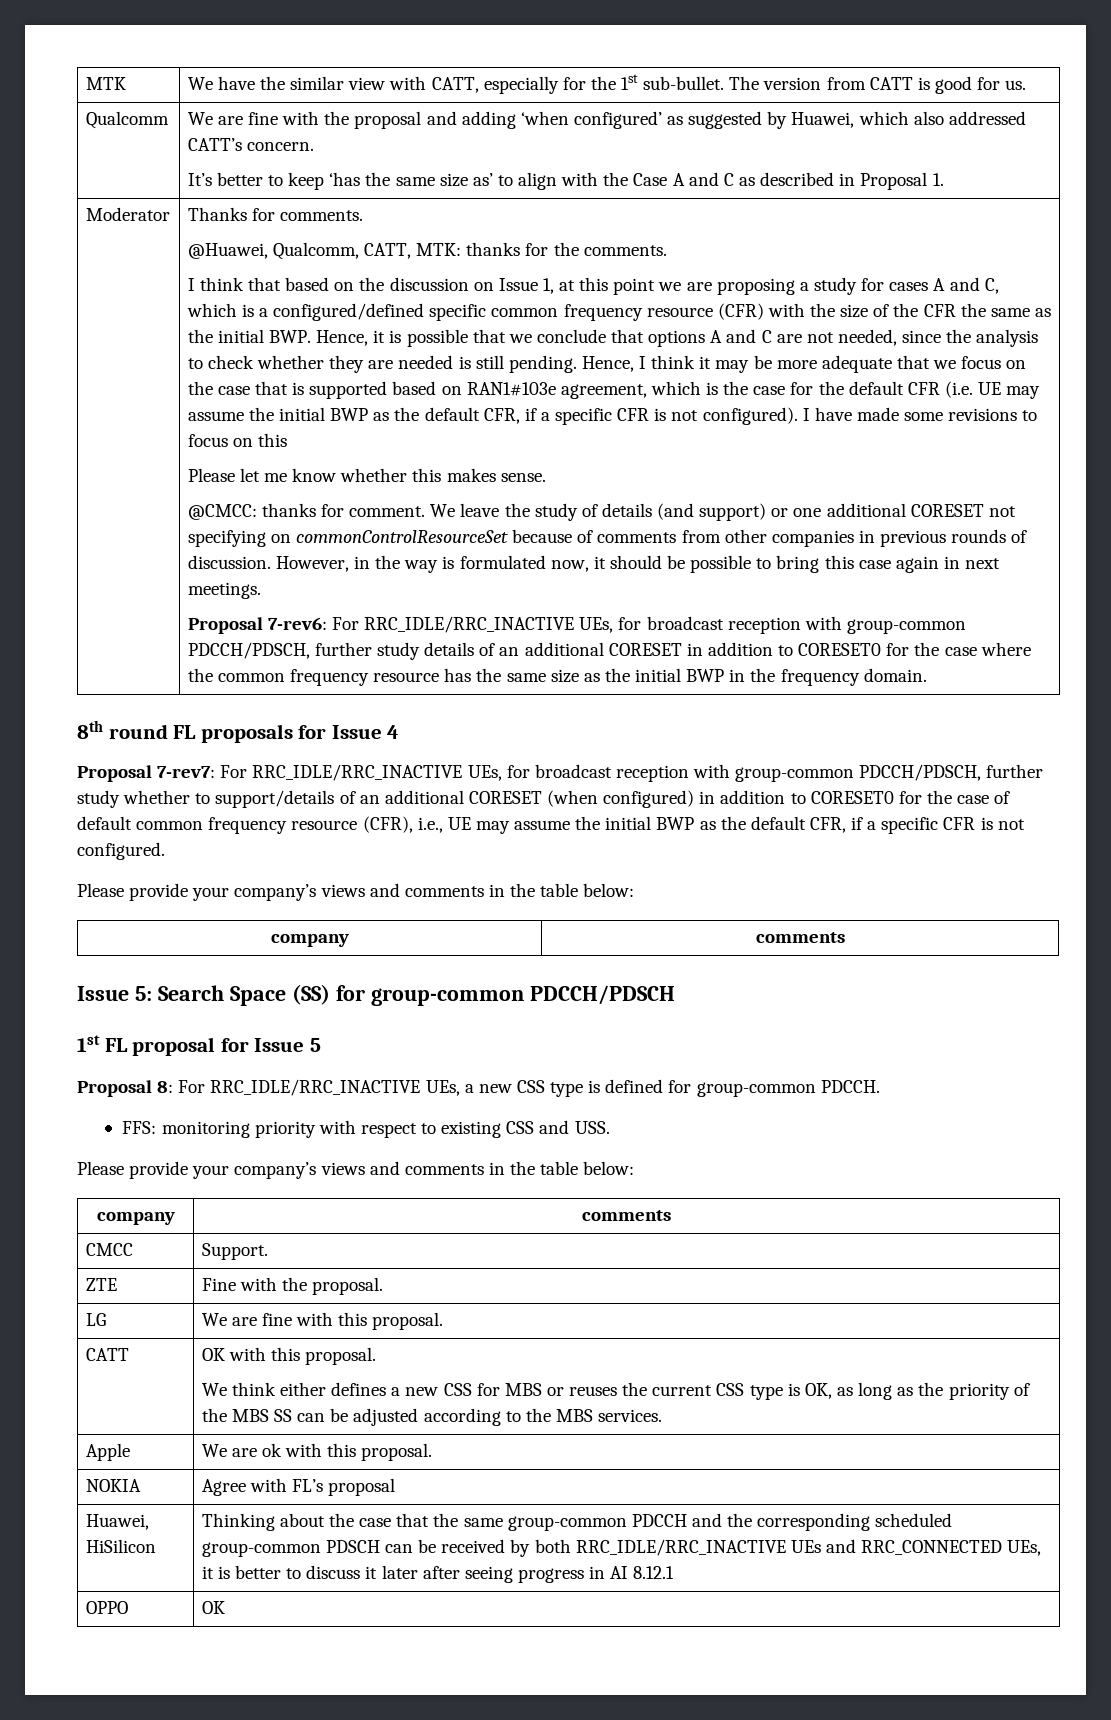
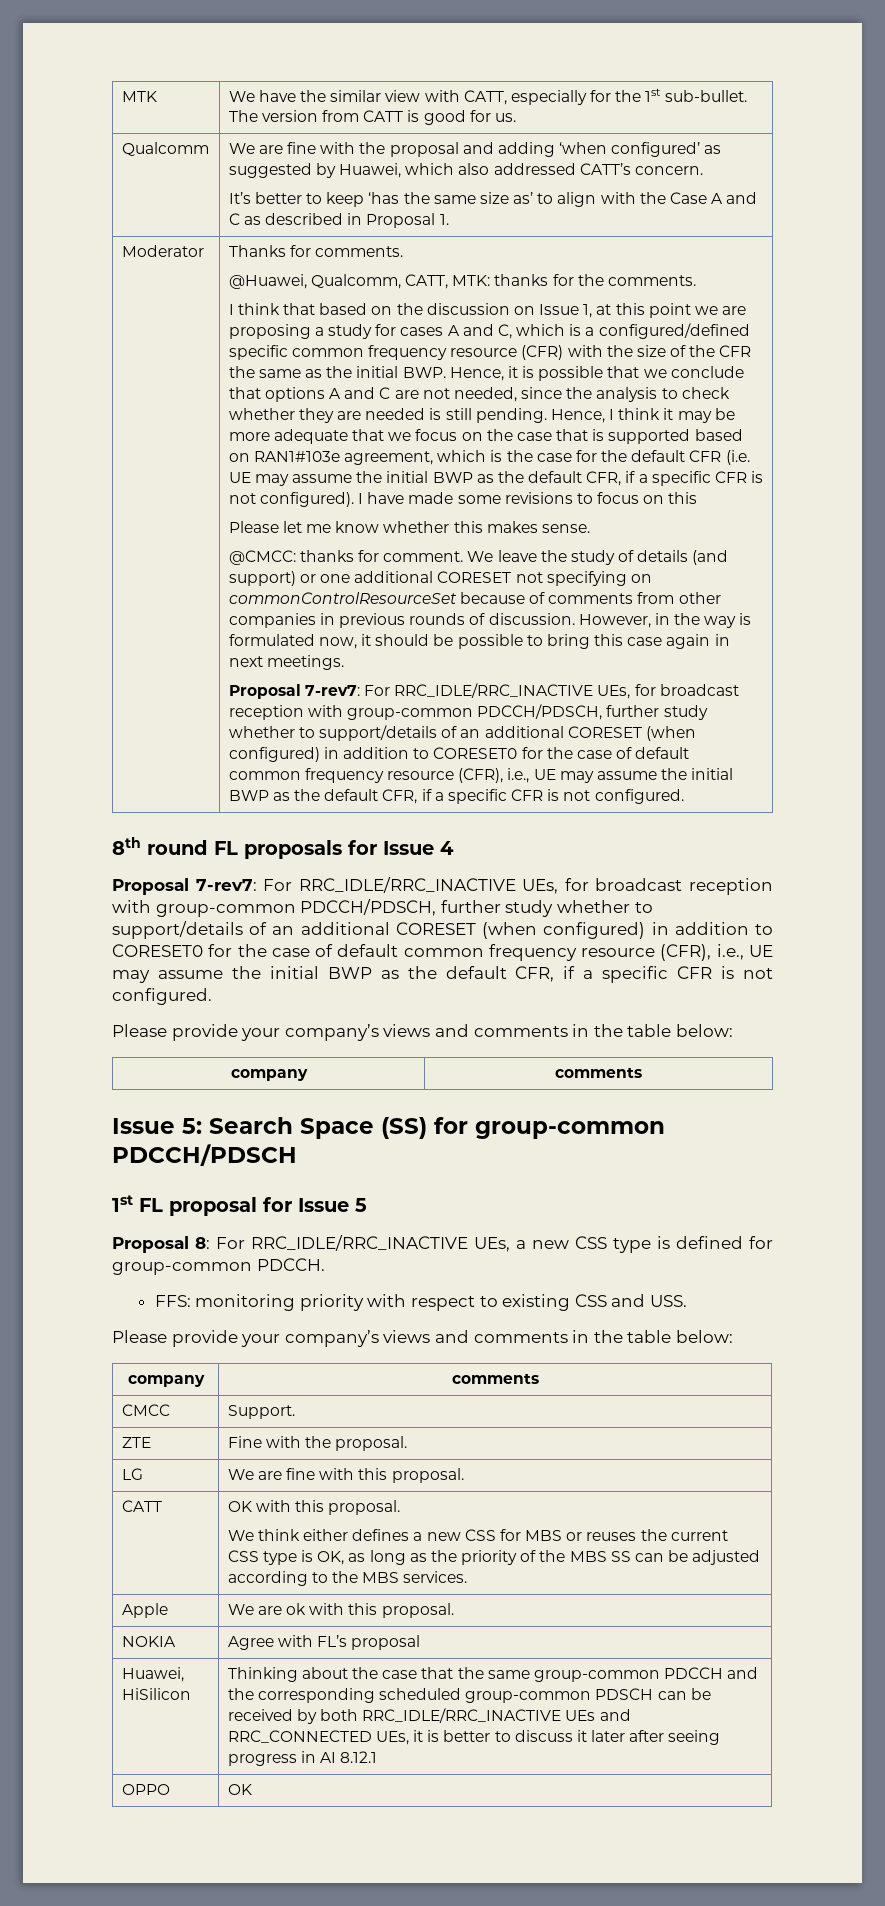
[267,617,327,630] 7-rev6: -> [304,685,360,696] 7-rev7:
[424,642,1031,656] [187,668,927,686] details of an additional CORESET in addition to CORESET0 for the case where the common frequency resource has the same size as the initial BWP in the frequency domain. -> [228,725,696,741] [228,747,690,762] [228,768,734,783] [228,789,684,804] whether to support/details of an additional CORESET (when configured) in addition to CORESET0 for the case of default common frequency resource (CFR), i.e., UE may assume the initial BWP as the default CFR, if a specific CFR is not configured.

